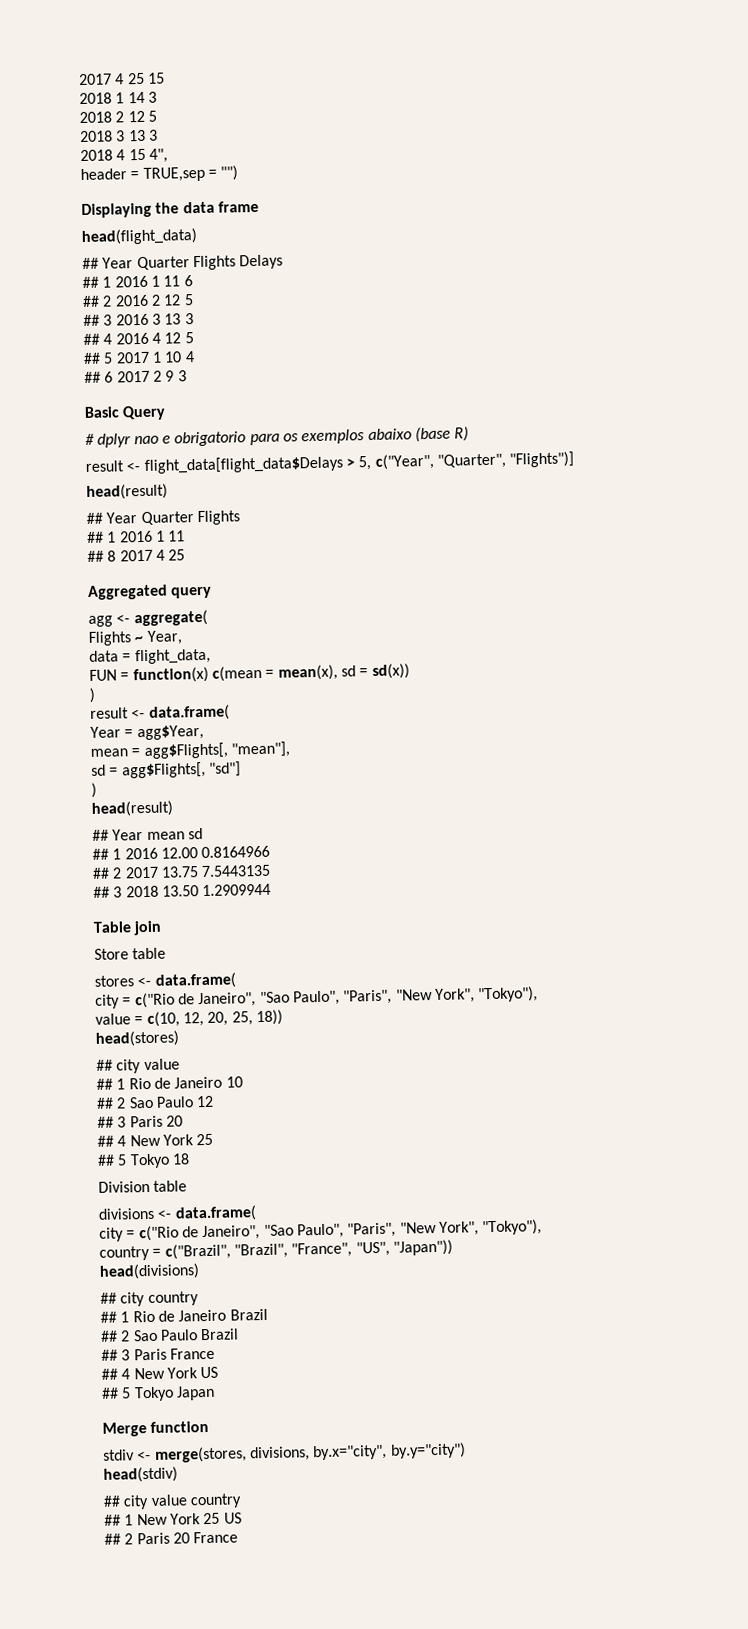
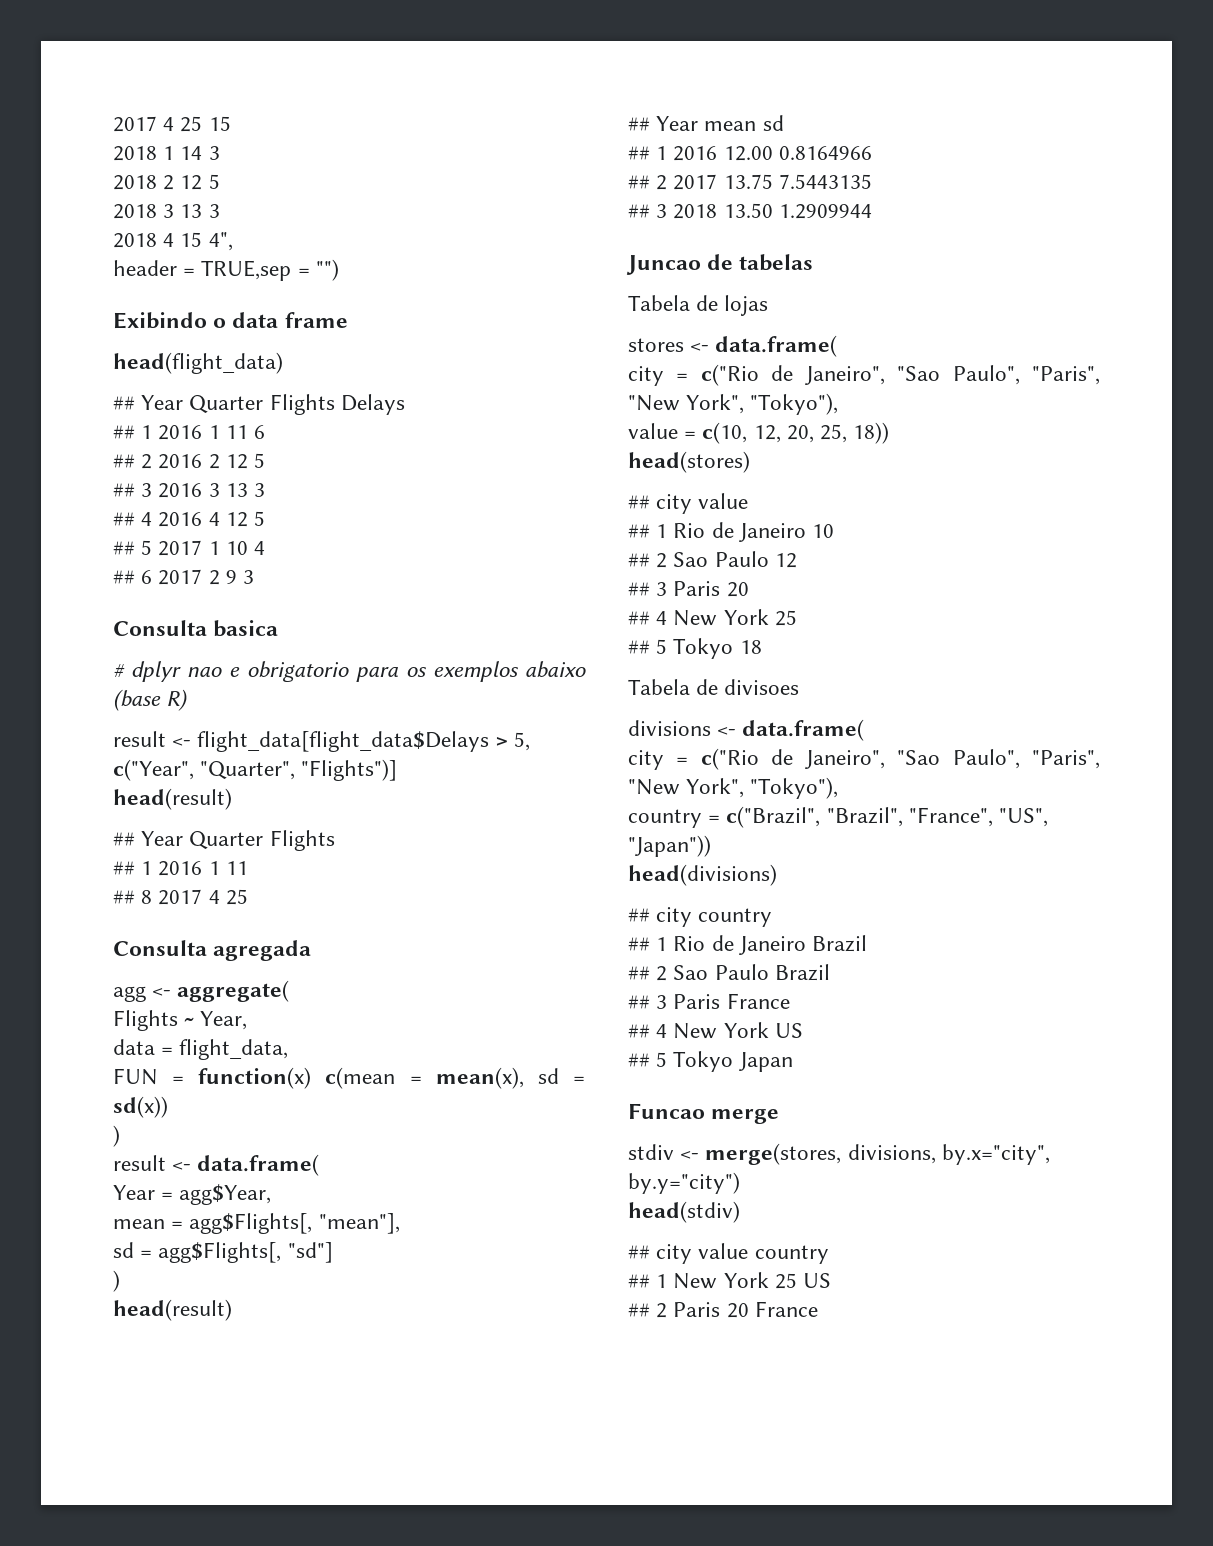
[81,202,180,219] Displaying the -> [113,312,227,329] Exibindo o
[84,405,167,421] Basic Query -> [113,620,279,637] Consulta basica
[87,584,213,600] Aggregated query -> [113,940,312,961] Consulta agregada
[93,920,163,936] [94,947,167,960] Table join // Store table -> [626,254,814,275] [628,295,769,316] Juncao de tabelas // Tabela de lojas
[98,1180,188,1193] Division table -> [628,679,800,695] Tabela de divisoes
[102,1420,210,1437] Merge function -> [628,1103,780,1124] Funcao merge

